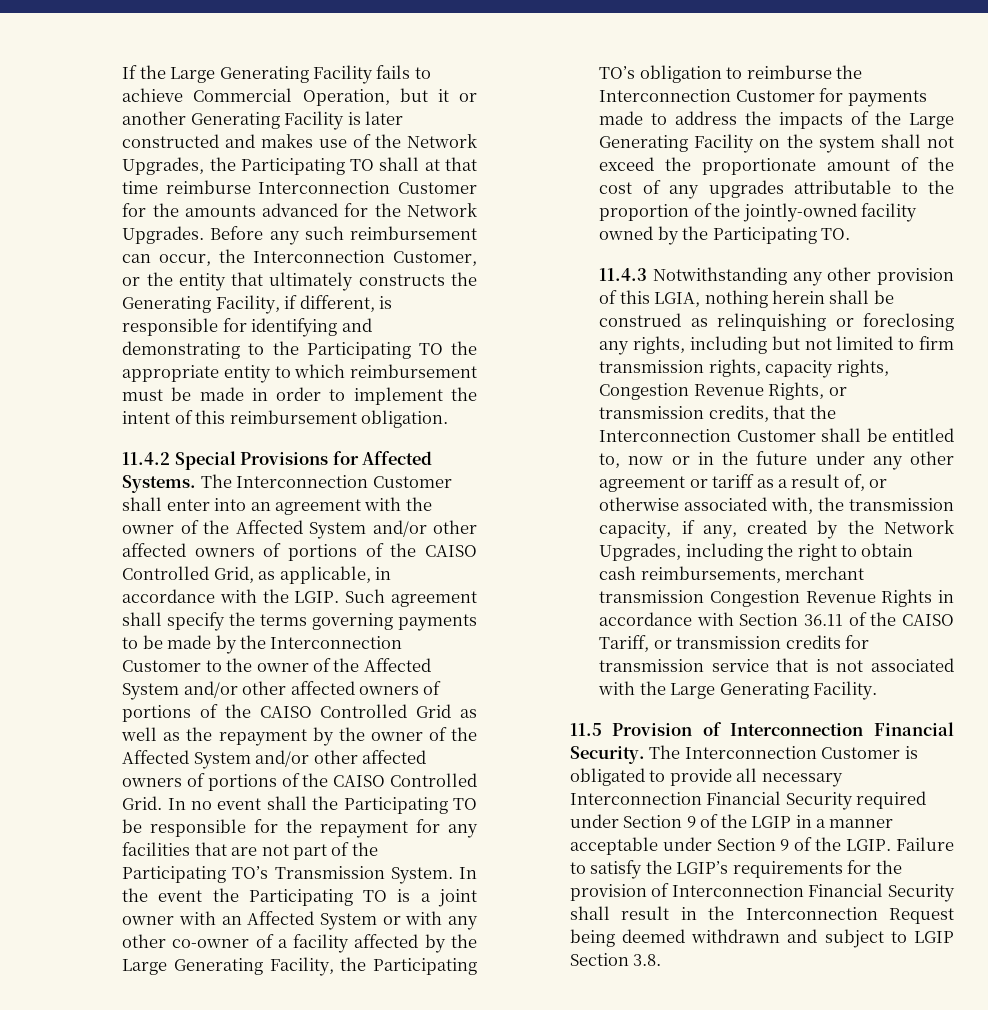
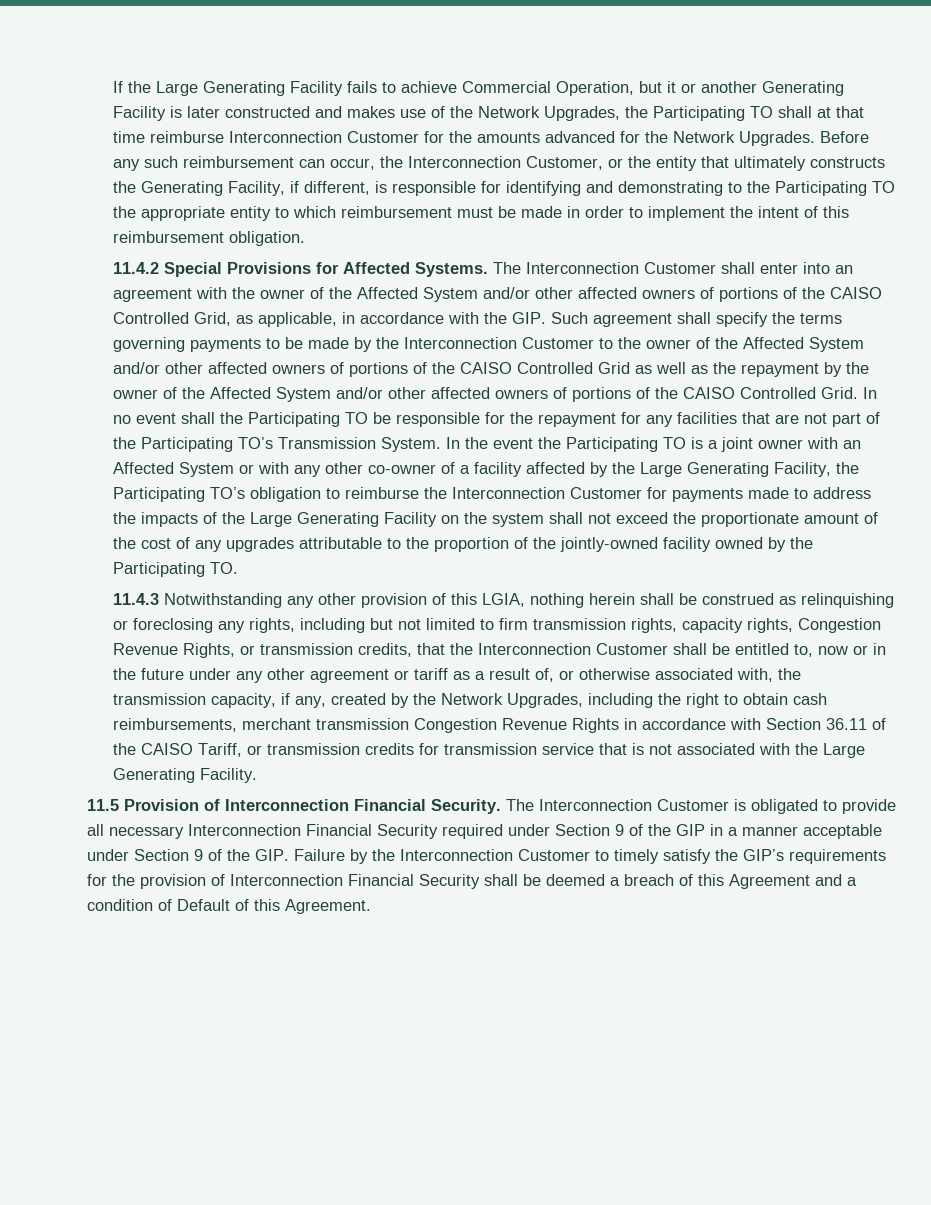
[294,591,340,603] LGIP. -> [511,312,546,324] GIP.
[751,816,792,828] LGIP -> [675,824,705,836] GIP
[846,837,954,851] [569,862,586,874] LGIP. Failure to -> [254,849,659,864] GIP. Failure by the Interconnection Customer to timely
[676,861,729,874] LGIP’s -> [742,849,784,861] GIP’s
[621,906,954,924] [569,929,954,948] [569,953,662,966] result in the Interconnection Request being deemed withdrawn and subject to LGIP Section 3.8. -> [522,874,857,889] [86,899,371,914] be deemed a breach of this Agreement and a condition of Default of this Agreement.

